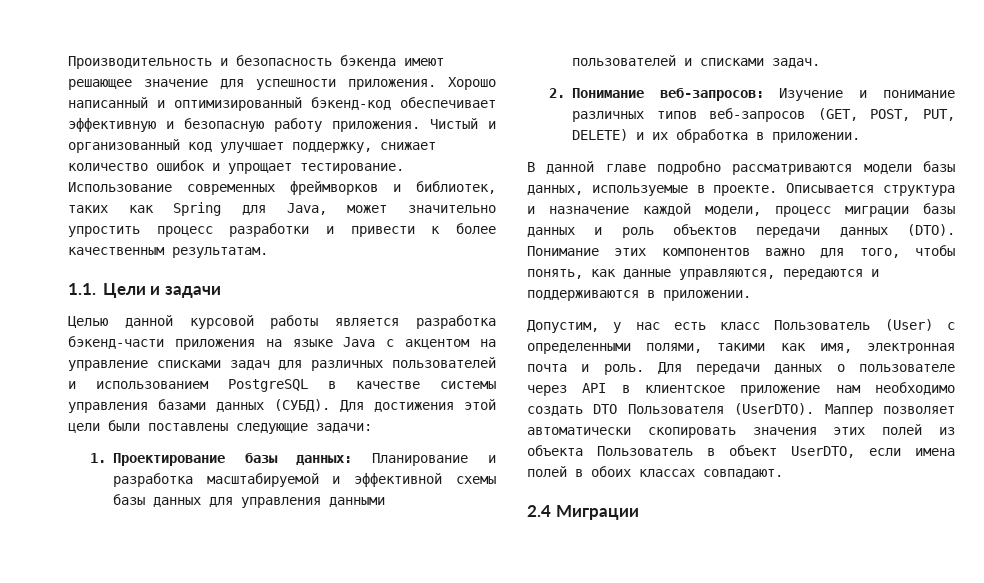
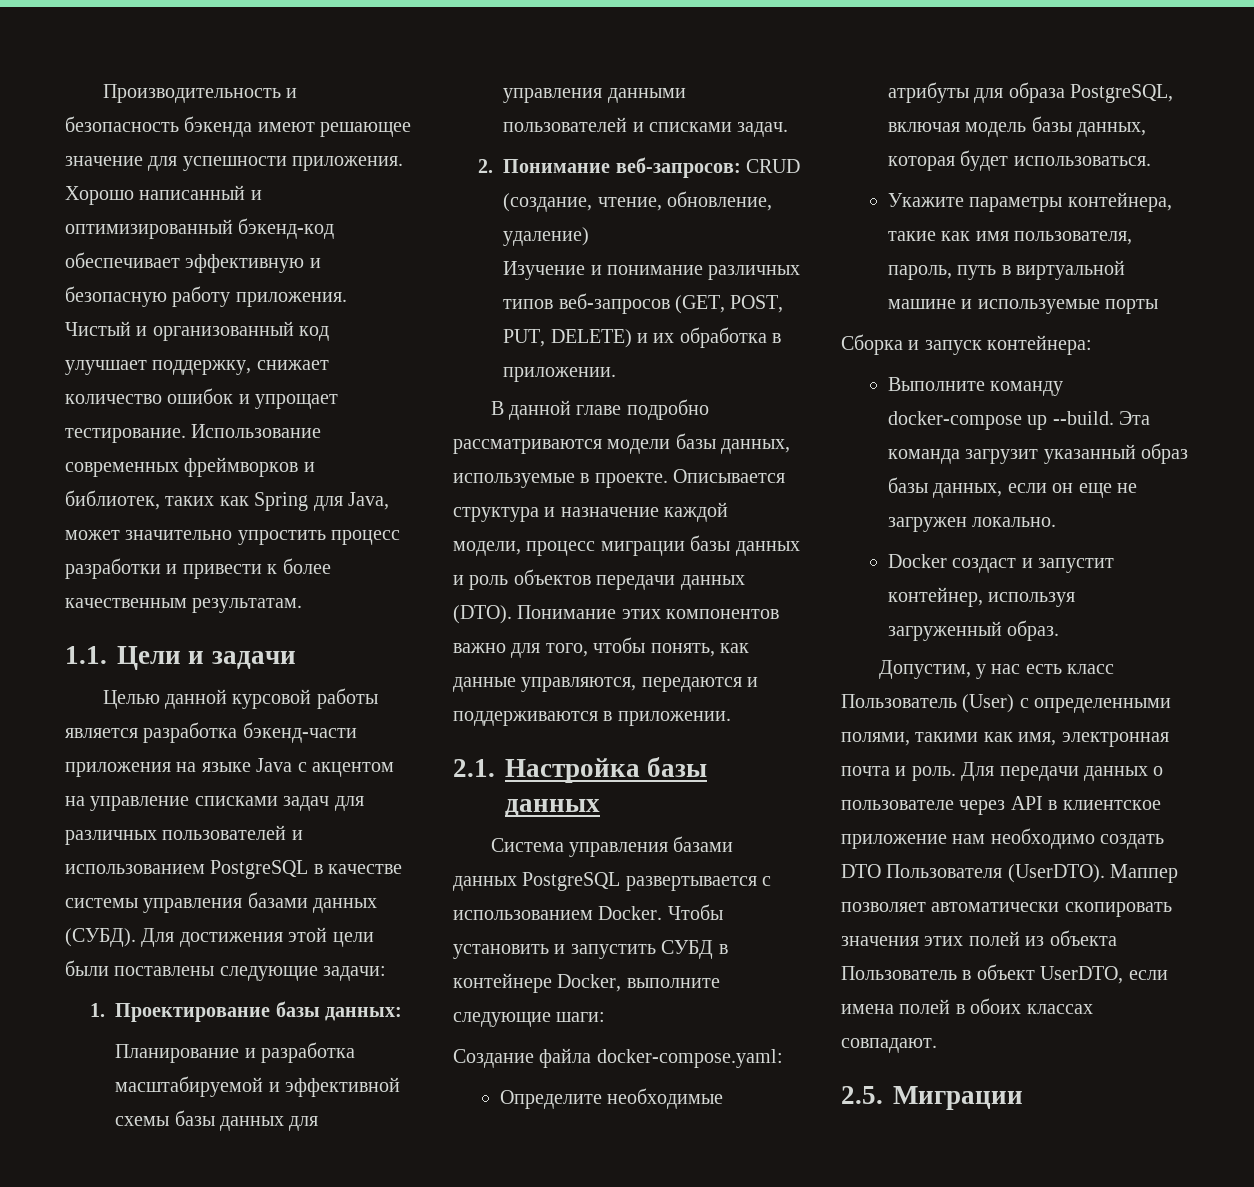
(353, 460) none -> (402, 1014) //
(764, 94) none -> [745,159,800,173] [503,191,772,212] [503,227,590,246] CRUD (создание, чтение, обновление, удаление) //
(751, 295) none -> [453,757,708,783] [505,799,600,817] [490,836,734,857] [453,872,772,891] [453,904,723,920] [453,940,728,959] [453,973,720,993] [453,1012,606,1027] [453,1048,783,1068] [500,1088,724,1109] [888,82,1174,103] [888,116,1147,137] [888,150,1151,171] [888,192,1172,212] [888,231,1133,245] [888,260,1126,280] [888,299,1159,314] [841,334,1093,355] [888,377,1064,396] [888,411,1151,430] [888,443,1189,464] [888,477,1138,498] [888,517,1057,532] [888,554,1115,573] [888,587,1076,607] [888,620,1060,641] // 2.1. Настройка базы данных // Система управления базами данных PostgreSQL развертывается с использованием Docker. Чтобы установить и запустить СУБД в контейнере Docker, выполните следующие шаги: // Создание файла docker-compose.yaml: // Определите необходимые атрибуты для образа PostgreSQL, включая модель базы данных, которая будет использоваться. // Укажите параметры контейнера, такие как имя пользователя, пароль, путь в виртуальной машине и используемые порты // Сборка и запуск контейнера: // Выполните команду docker-compose up --build. Эта команда загрузит указанный образ базы данных, если он еще не загружен локально. // Docker создаст и запустит контейнер, используя загруженный образ.
[527,505,551,517] 2.4 -> [841,1086,883,1104] 2.5.

